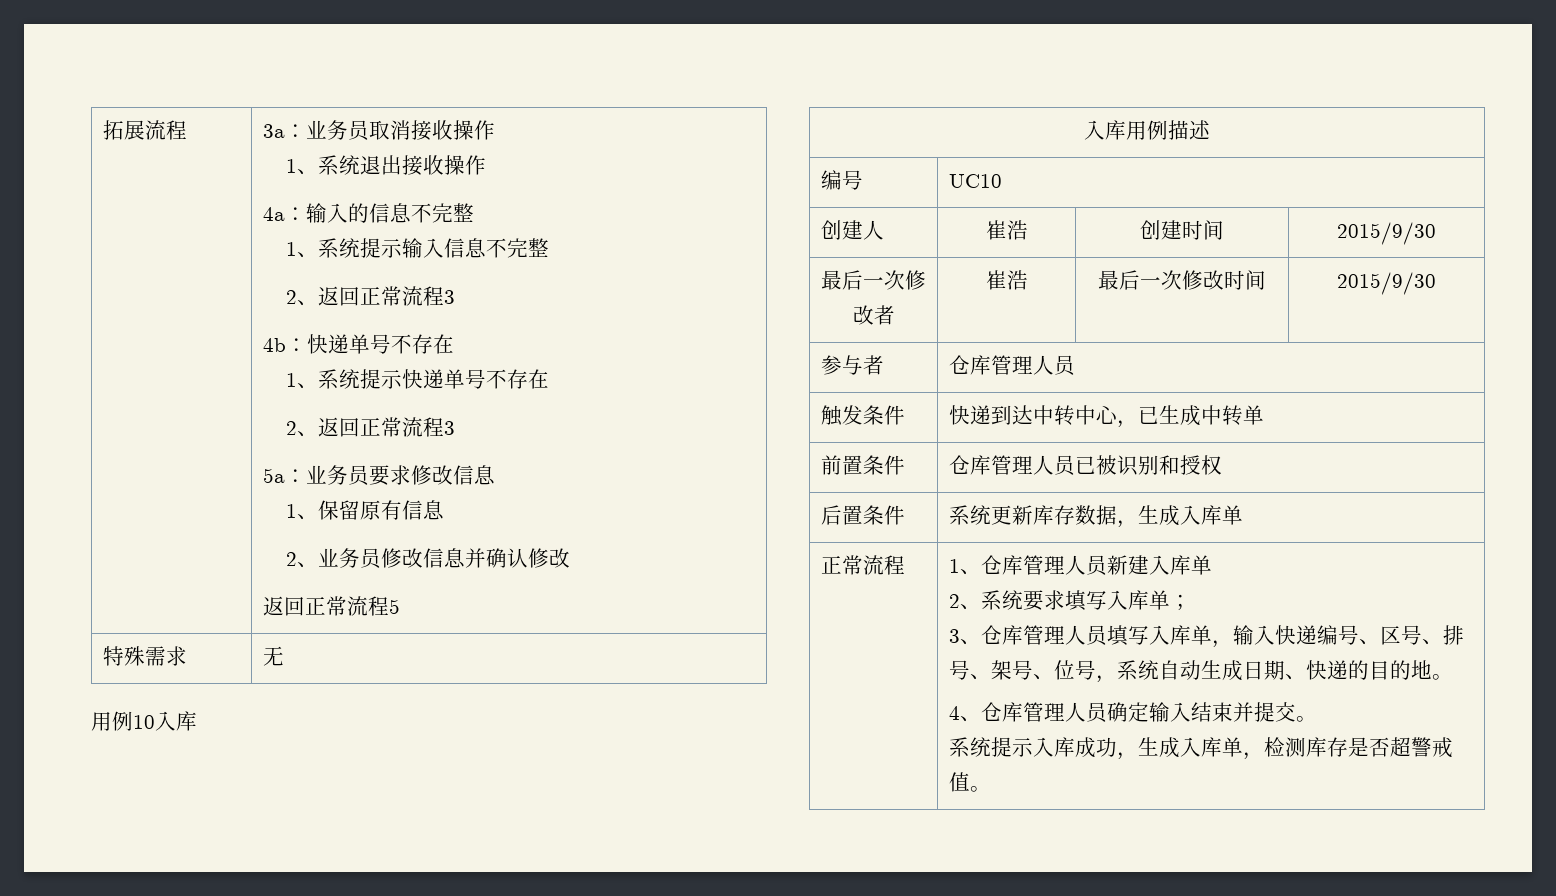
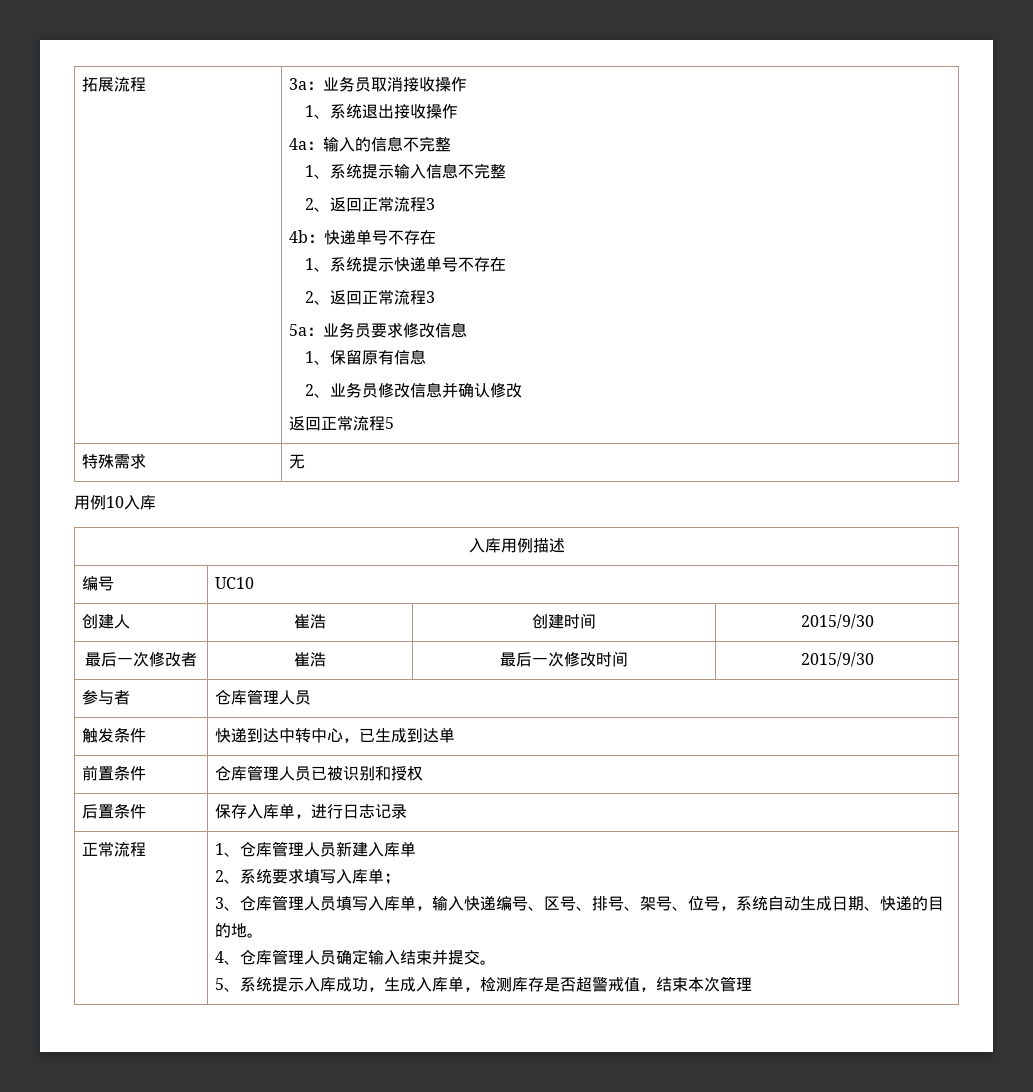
[1200,405,1243,426] 中转 -> [406,728,439,743] 到达
[948,505,1243,528] 系统更新库存数据，生成入库单 -> [214,803,407,819] 保存入库单，进行日志记录
(1317, 719) none -> [214,978,240,992] 5、
[969,786,991,792] 。 -> [639,976,752,992] ，结束本次管理

